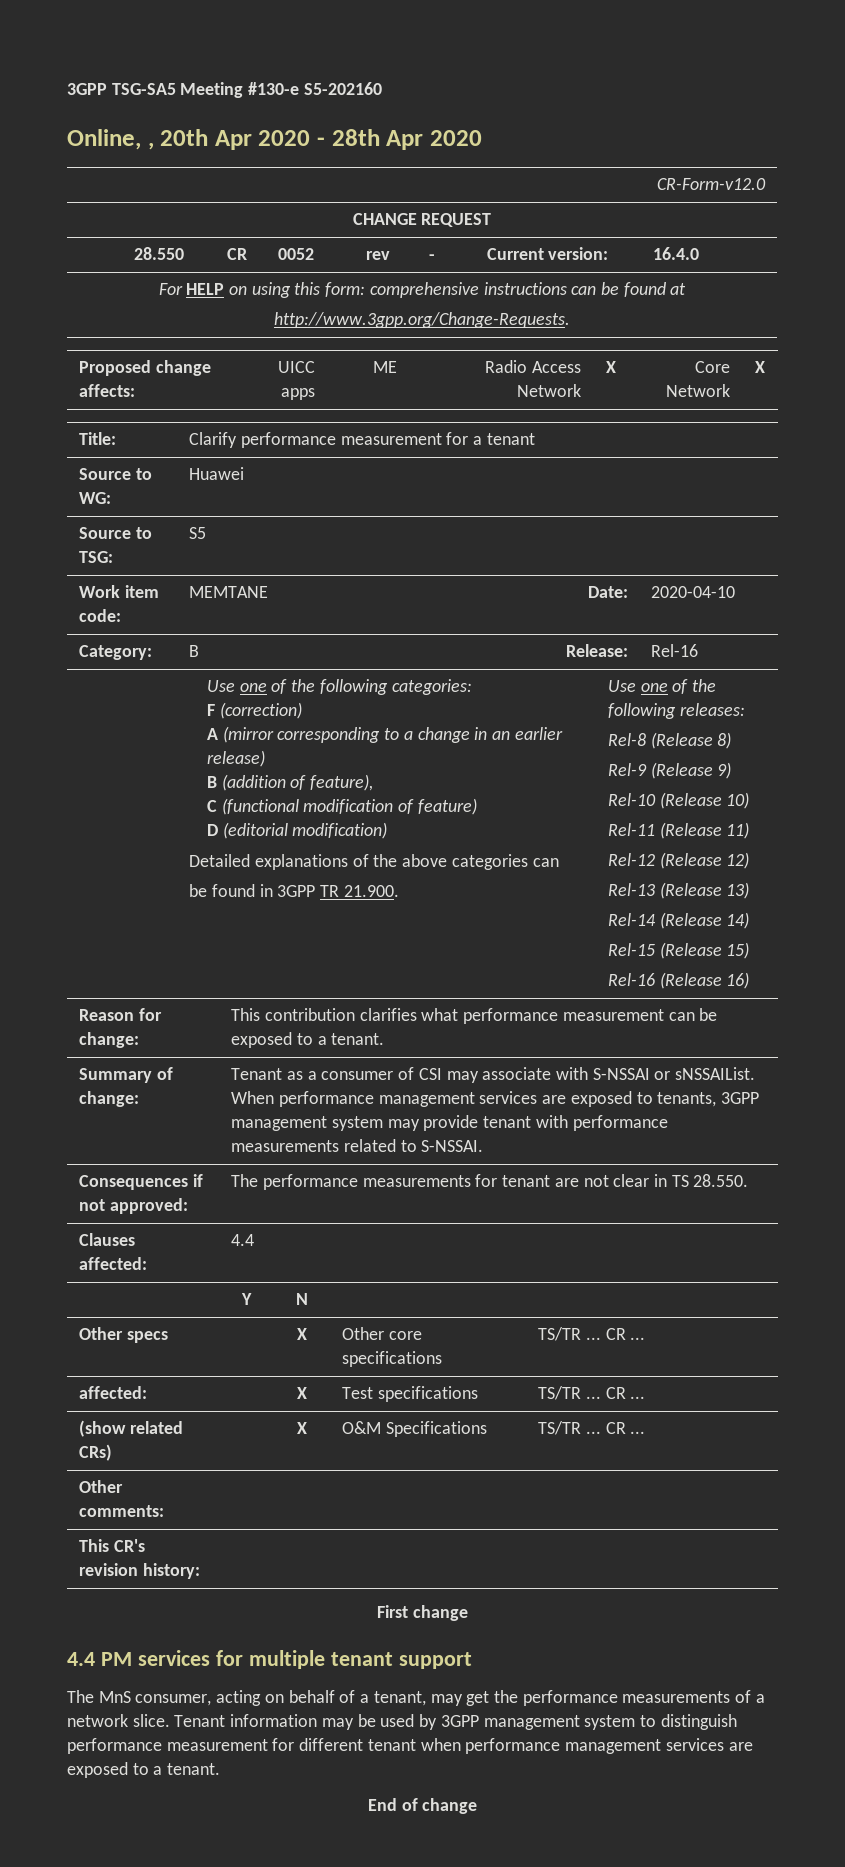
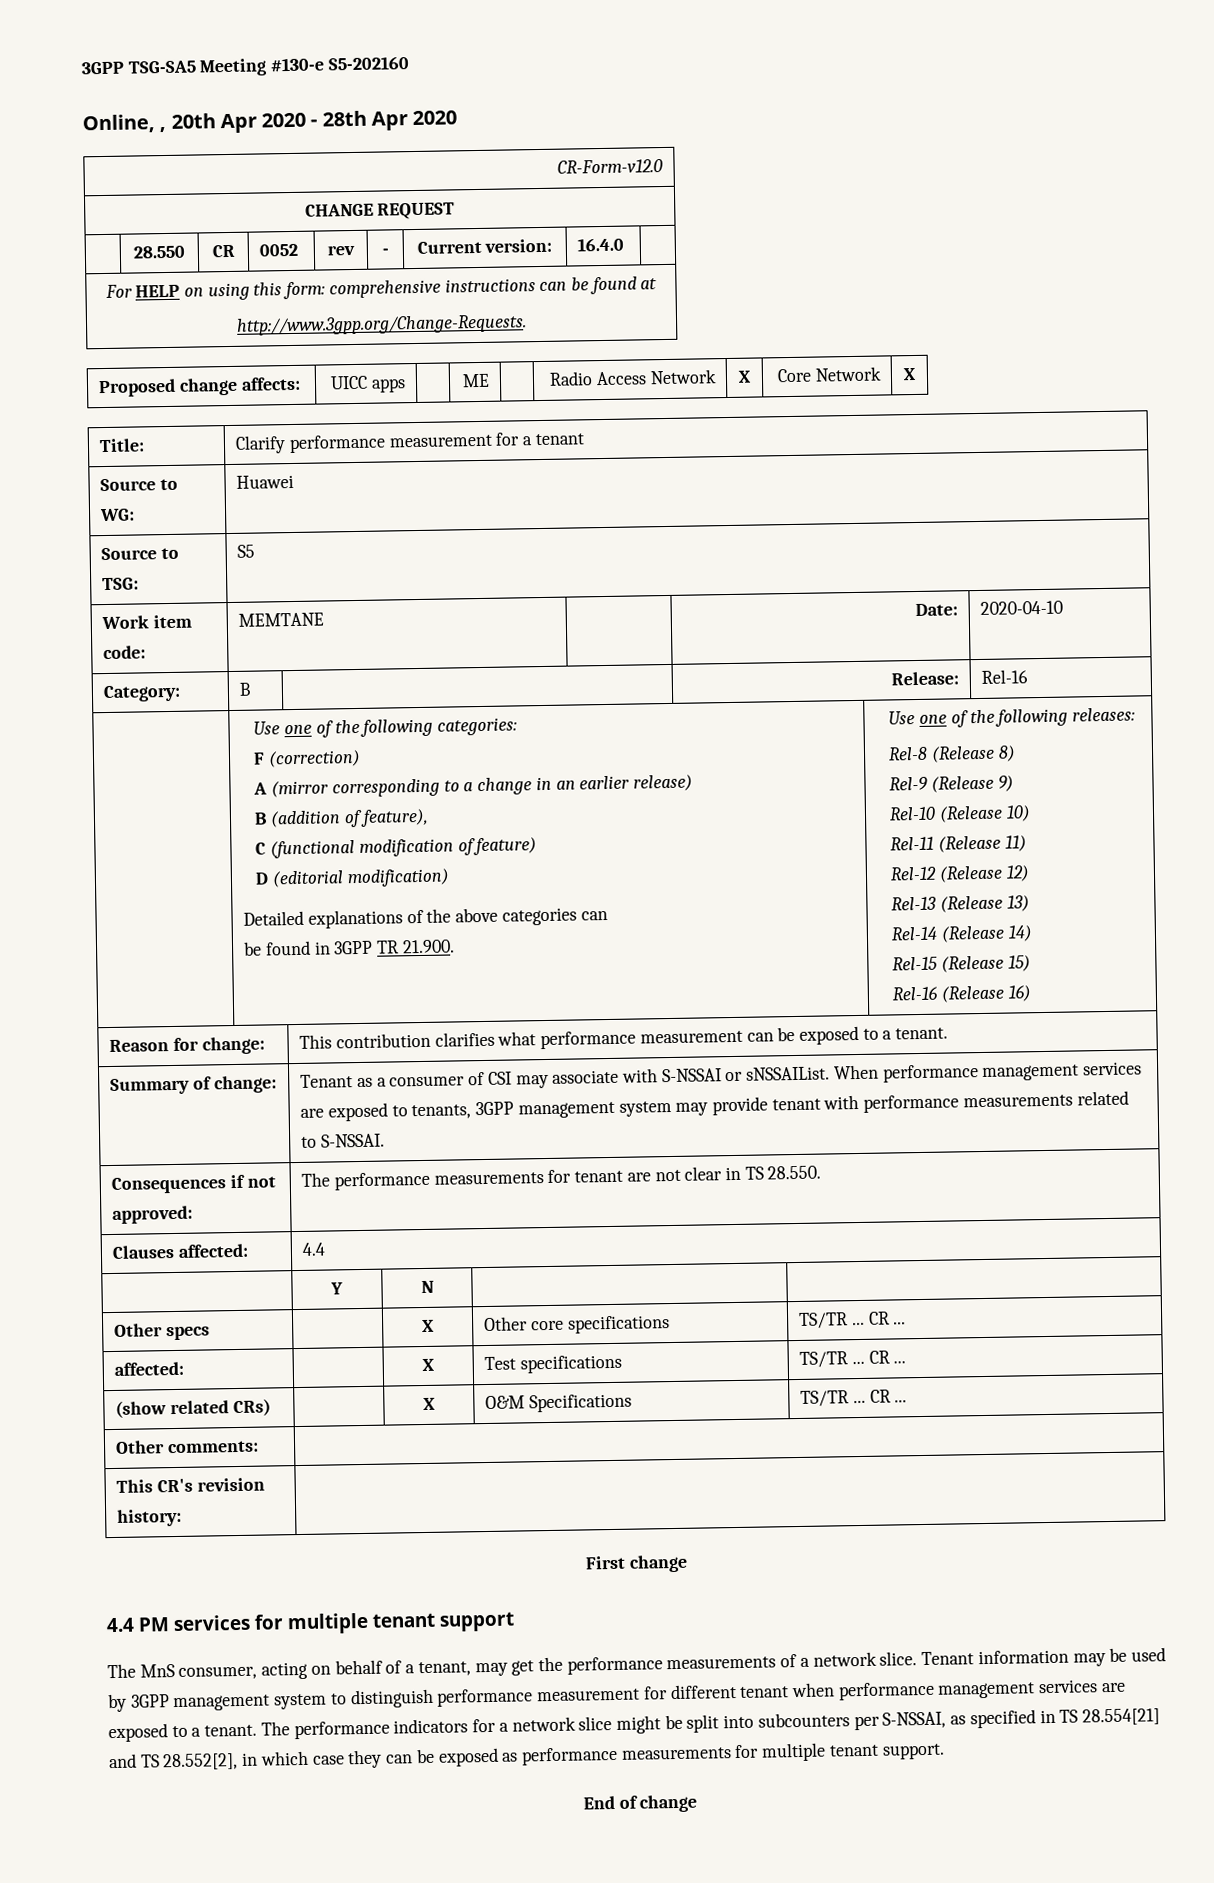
(221, 1769) none -> [260,1708,1160,1740] [108,1742,945,1771] The performance indicators for a network slice might be split into subcounters per S-NSSAI, as specified in TS 28.554[21] and TS 28.552[2], in which case they can be exposed as performance measurements for multiple tenant support.

